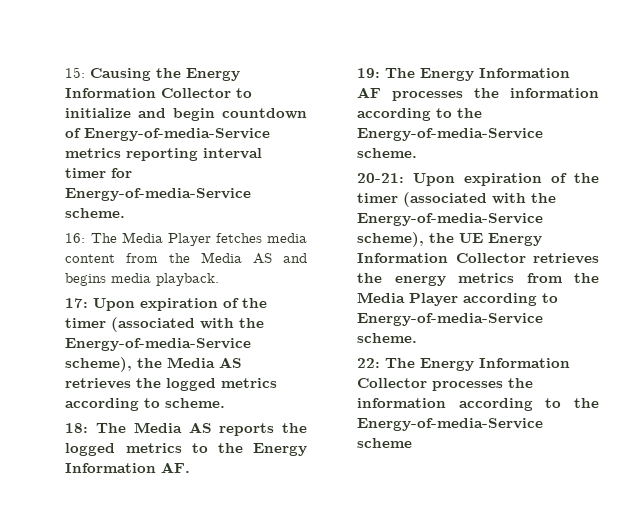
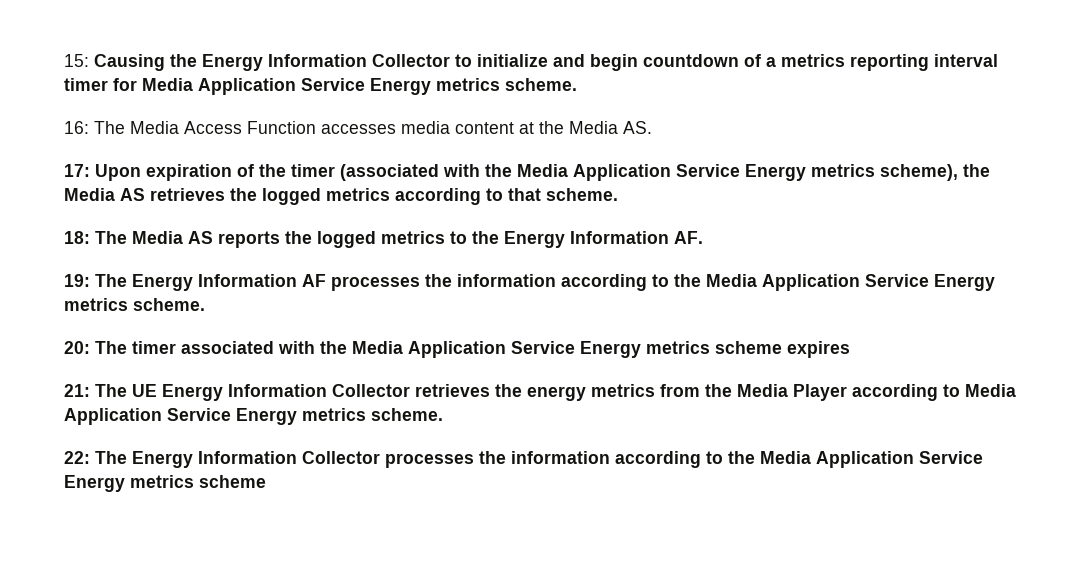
[84,128,271,141] Energy-of-media-Service -> [766,57,777,67] a
[65,188,252,201] Energy-of-media-Service -> [142,78,501,95] Media Application Service Energy metrics
[167,233,262,246] Player fetches -> [184,121,397,134] Access Function accesses
[126,252,307,264] [65,273,220,286] from the Media AS and begins media playback. -> [519,121,653,134] at the Media AS.
[65,338,252,351] Energy-of-media-Service -> [517,164,876,181] Media Application Service Energy metrics
(161, 403) none -> [508,188,542,201] that
[357,128,544,141] [357,148,418,158] [357,173,599,186] [357,192,557,207] [357,213,544,226] [357,232,455,247] Energy-of-media-Service scheme. // 20-21: Upon expiration of the timer (associated with the Energy-of-media-Service scheme), the -> [706,274,996,291] [64,298,206,311] [64,341,851,358] [64,384,128,397] Media Application Service Energy metrics scheme. // 20: The timer associated with the Media Application Service Energy metrics scheme expires // 21: The
[357,313,544,326] Energy-of-media-Service -> [965,384,1017,397] [64,408,367,425] Media Application Service Energy metrics
[357,418,544,431] Energy-of-media-Service -> [760,451,984,468] [64,475,195,492] Media Application Service Energy metrics

